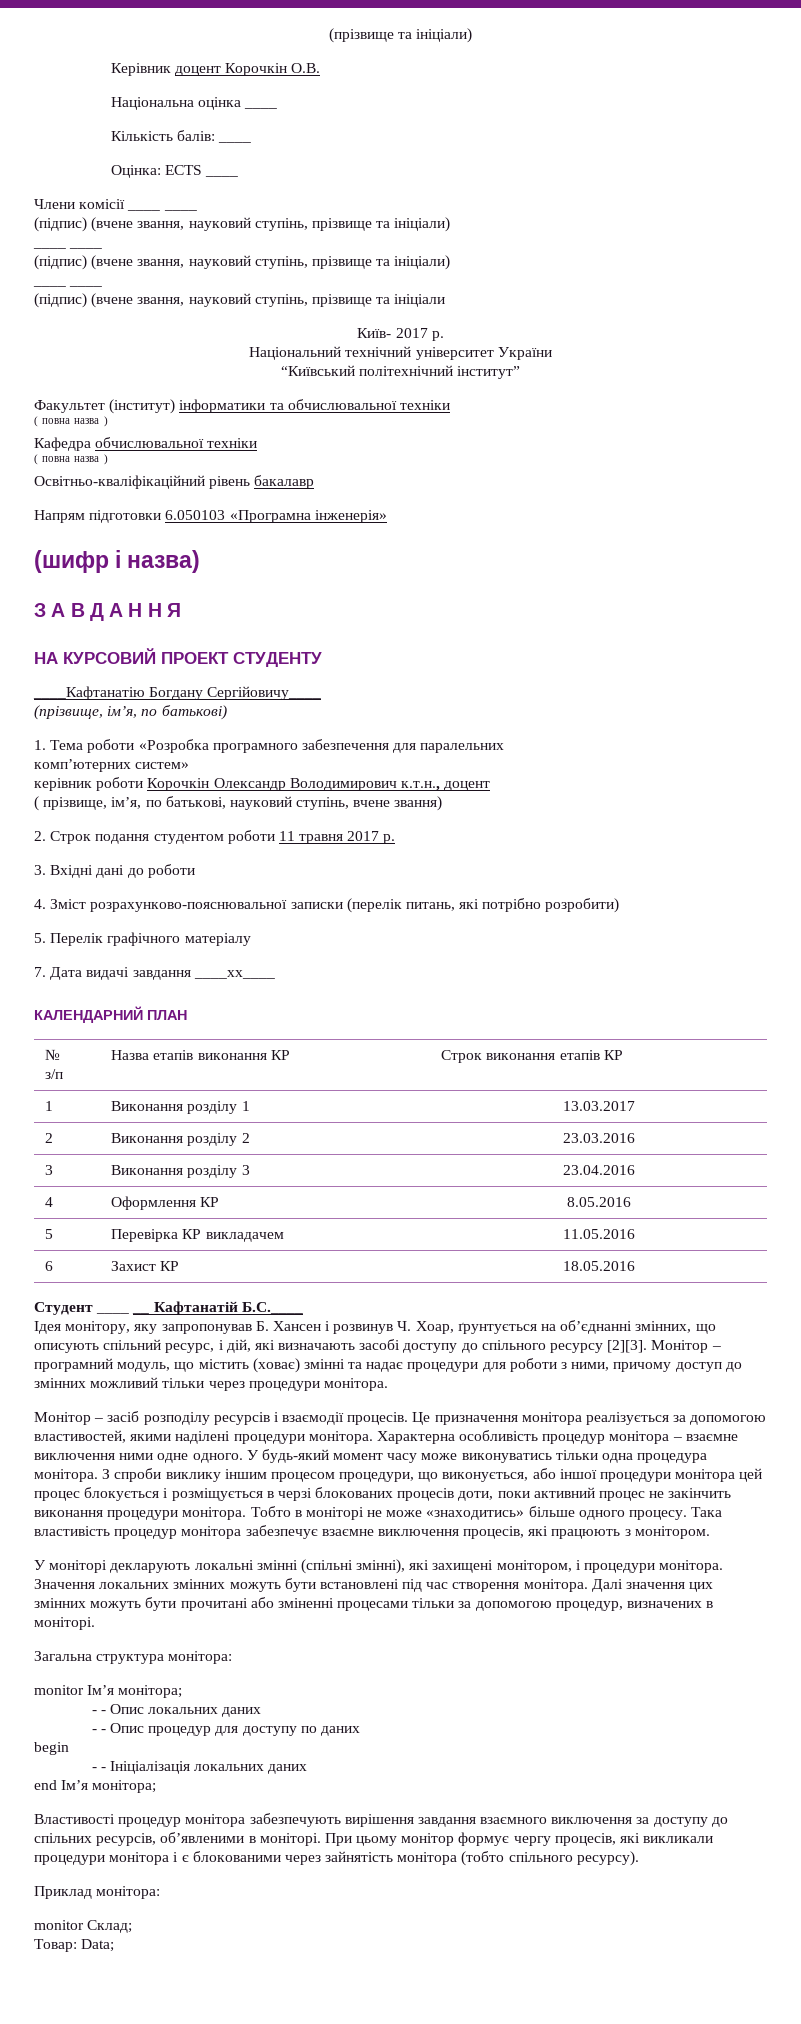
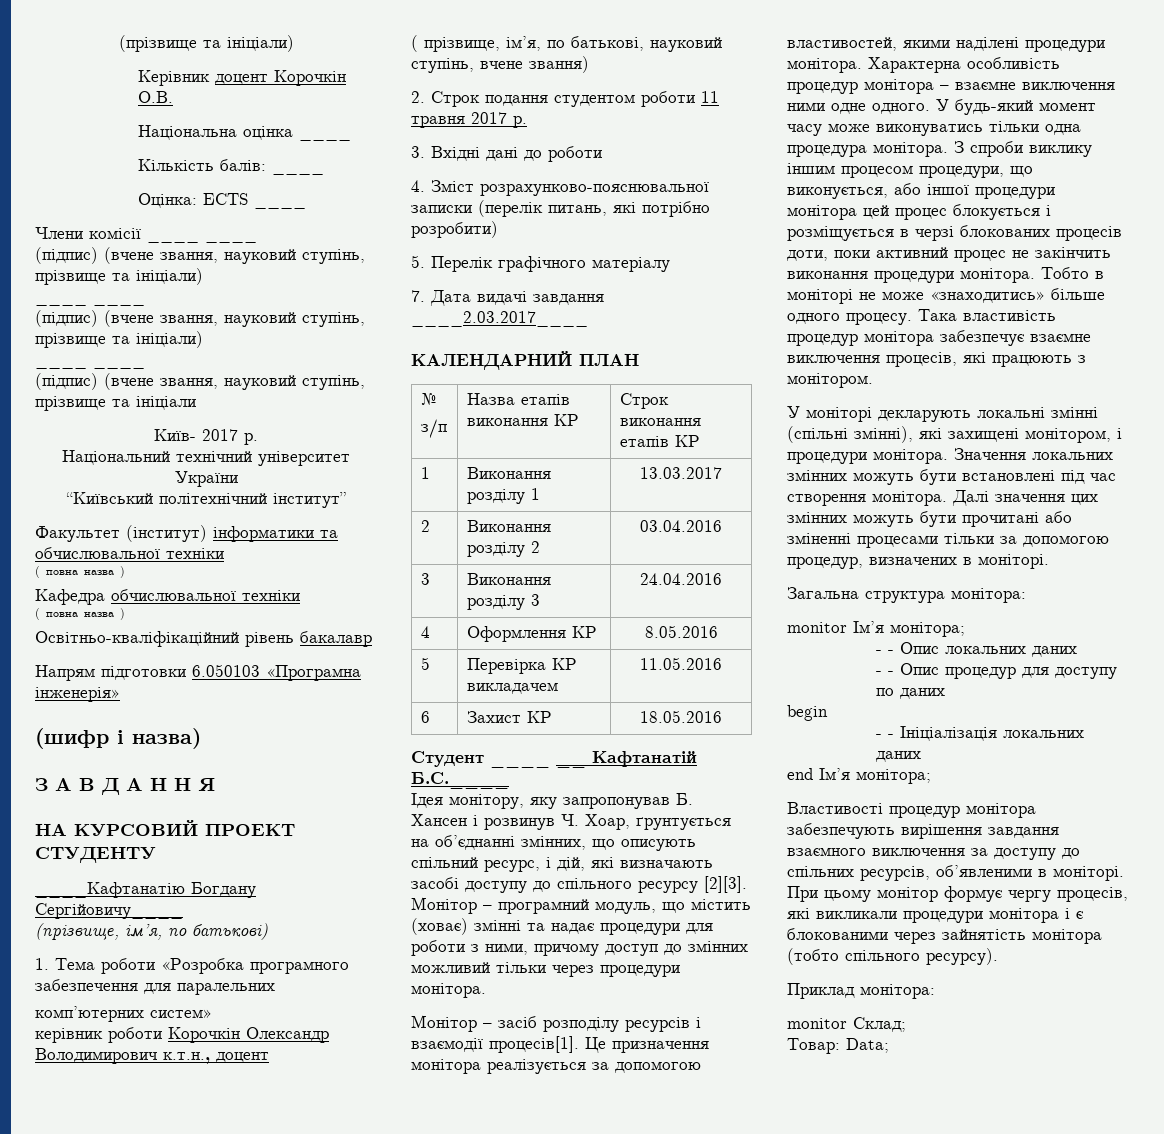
[193,970,275,979] ____хх____ -> [411,311,588,327] ____2.03.2017____
[562,1133,635,1143] 23.03.2016 -> [640,520,722,532] 03.04.2016
[562,1165,635,1175] 23.04.2016 -> [640,573,722,585] 24.04.2016
[347,1412,409,1425] процесів. -> [489,1036,579,1053] процесів[1].

